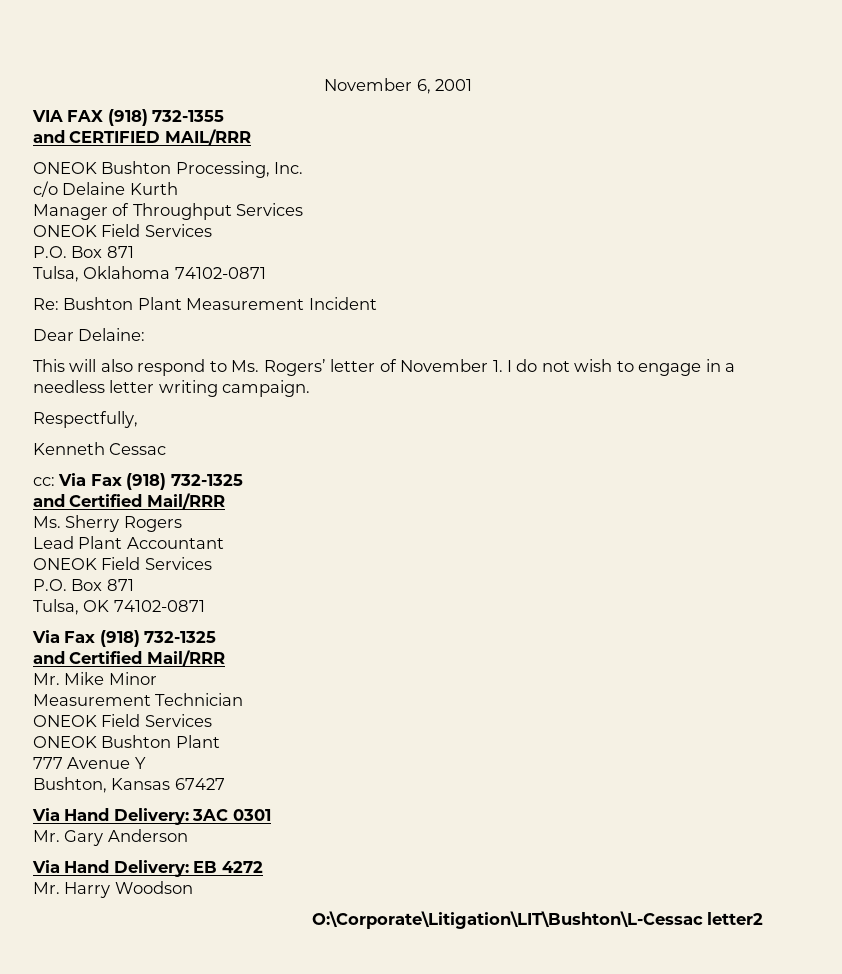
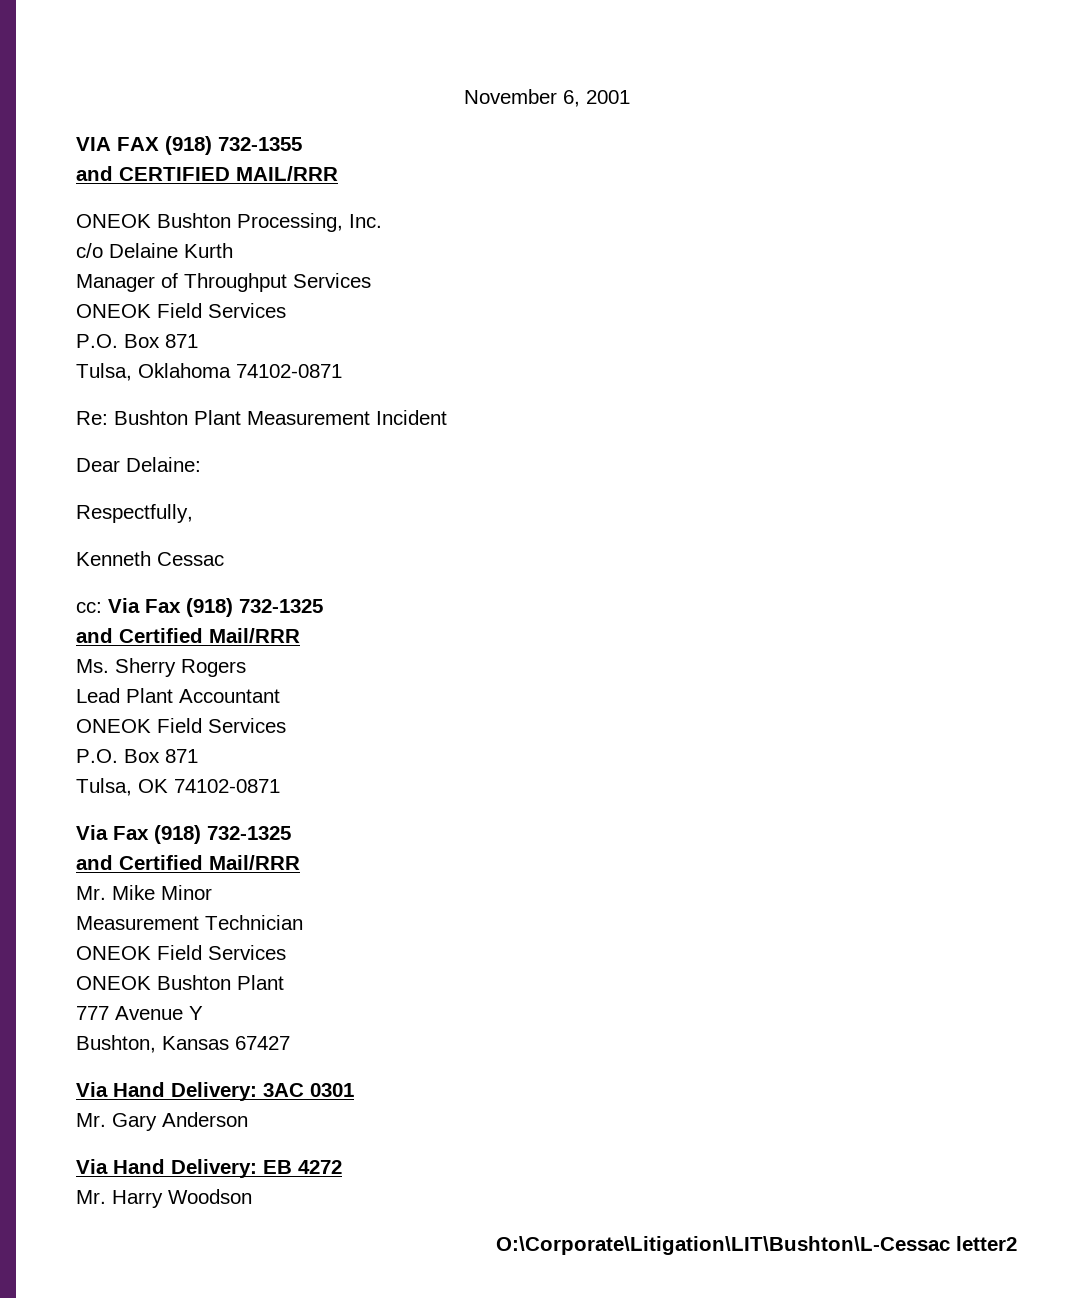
[33,359,736,376] [33,380,311,397] // This will also respond to Ms. Rogers’ letter of November 1. I do not wish to engage in a needless letter writing campaign. -> (201, 464) none

